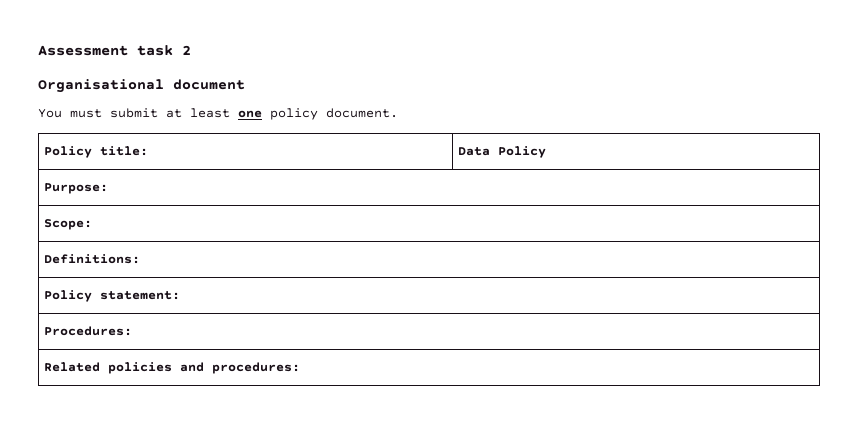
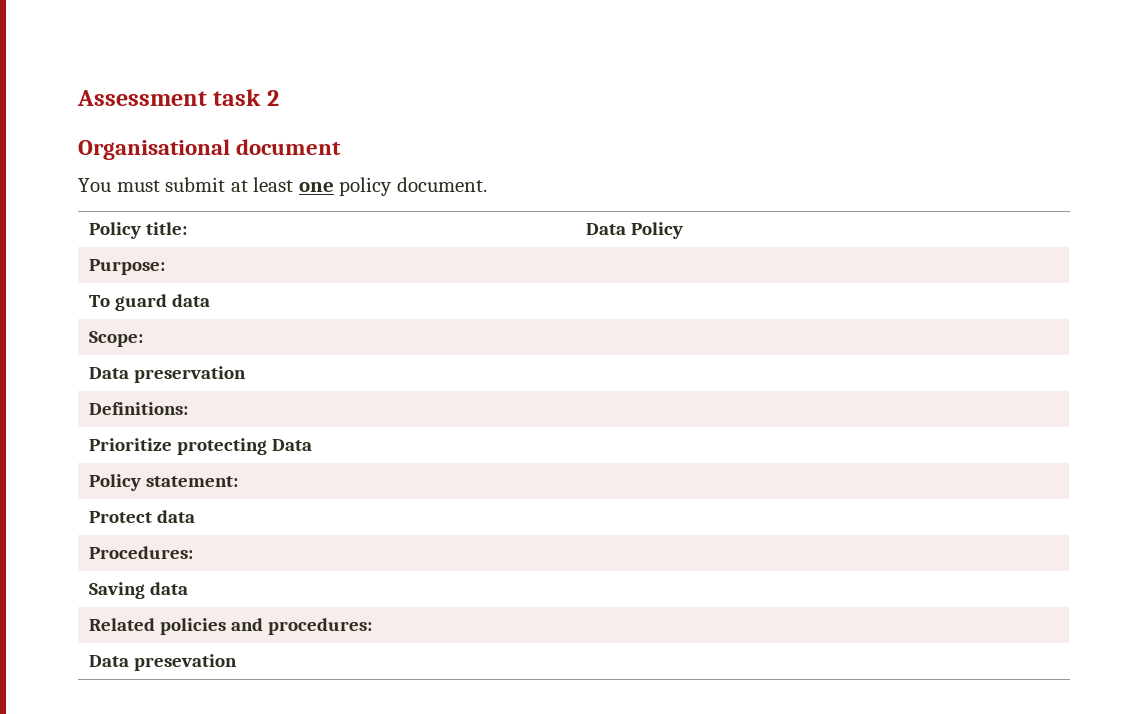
(108, 188) none -> [89,294,211,311] // To guard data
(92, 224) none -> [89,366,247,383] // Data preservation
(140, 259) none -> [89,438,313,455] // Prioritize protecting Data
(180, 295) none -> [89,510,196,523] // Protect data
(132, 331) none -> [89,582,189,599] // Saving data
(300, 368) none -> [89,654,238,671] // Data presevation

